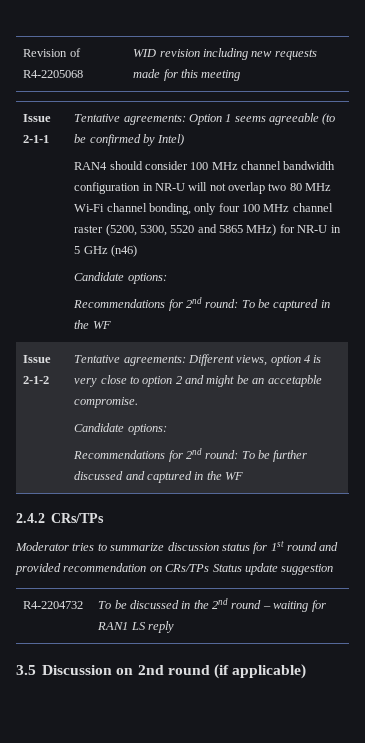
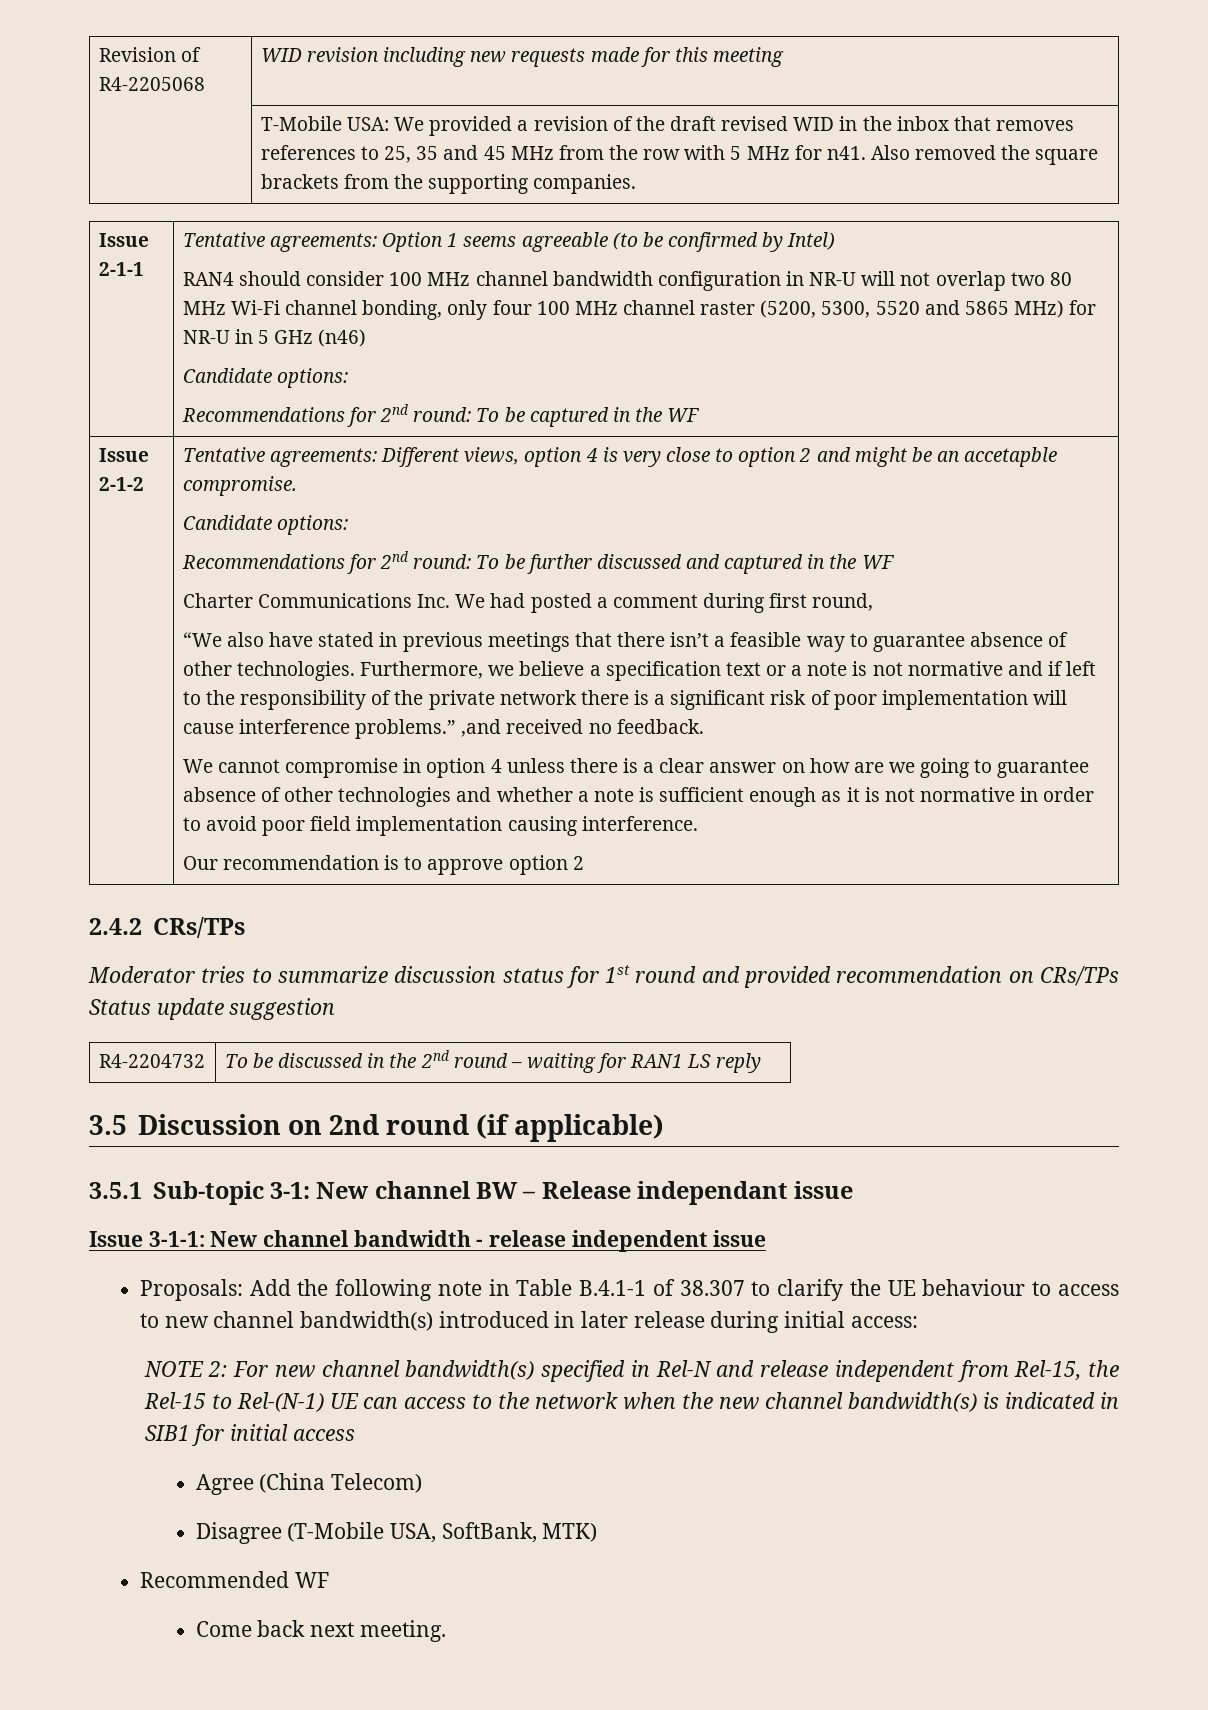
(241, 75) none -> [260,116,1074,136] [260,145,1099,165] [260,174,637,194] // | T-Mobile USA: We provided a revision of the draft revised WID in the inbox that removes references to 25, 35 and 45 MHz from the row with 5 MHz for n41. Also removed the square brackets from the supporting companies.
(244, 476) none -> [182,593,874,613] [182,632,1069,652] [182,661,1097,681] [182,690,1067,710] [182,719,704,739] [182,758,1090,778] [182,787,1095,807] [182,816,698,836] [182,855,584,875] // Charter Communications Inc. We had posted a comment during first round, // “We also have stated in previous meetings that there isn’t a feasible way to guarantee absence of other technologies. Furthermore, we believe a specification text or a note is not normative and if left to the responsibility of the private network there is a significant risk of poor implementation will cause interference problems.” ,and received no feedback. // We cannot compromise in option 4 unless there is a clear answer on how are we going to guarantee absence of other technologies and whether a note is sufficient enough as it is not normative in order to avoid poor field implementation causing interference. // Our recommendation is to approve option 2
(307, 671) none -> [89,1181,854,1205] [89,1230,767,1252] [139,1279,1119,1301] [139,1311,918,1333] [143,1360,1120,1382] [143,1392,1120,1412] [144,1424,355,1446] [195,1473,422,1495] [195,1522,598,1544] [139,1571,329,1588] [195,1620,446,1642] // 3.5.1 Sub-topic 3-1: New channel BW – Release independant issue // Issue 3-1-1: New channel bandwidth - release independent issue // Proposals: Add the following note in Table B.4.1-1 of 38.307 to clarify the UE behaviour to access to new channel bandwidth(s) introduced in later release during initial access: // NOTE 2: For new channel bandwidth(s) specified in Rel-N and release independent from Rel-15, the Rel-15 to Rel-(N-1) UE can access to the network when the new channel bandwidth(s) is indicated in SIB1 for initial access // Agree (China Telecom) // Disagree (T-Mobile USA, SoftBank, MTK) // Recommended WF // Come back next meeting.

